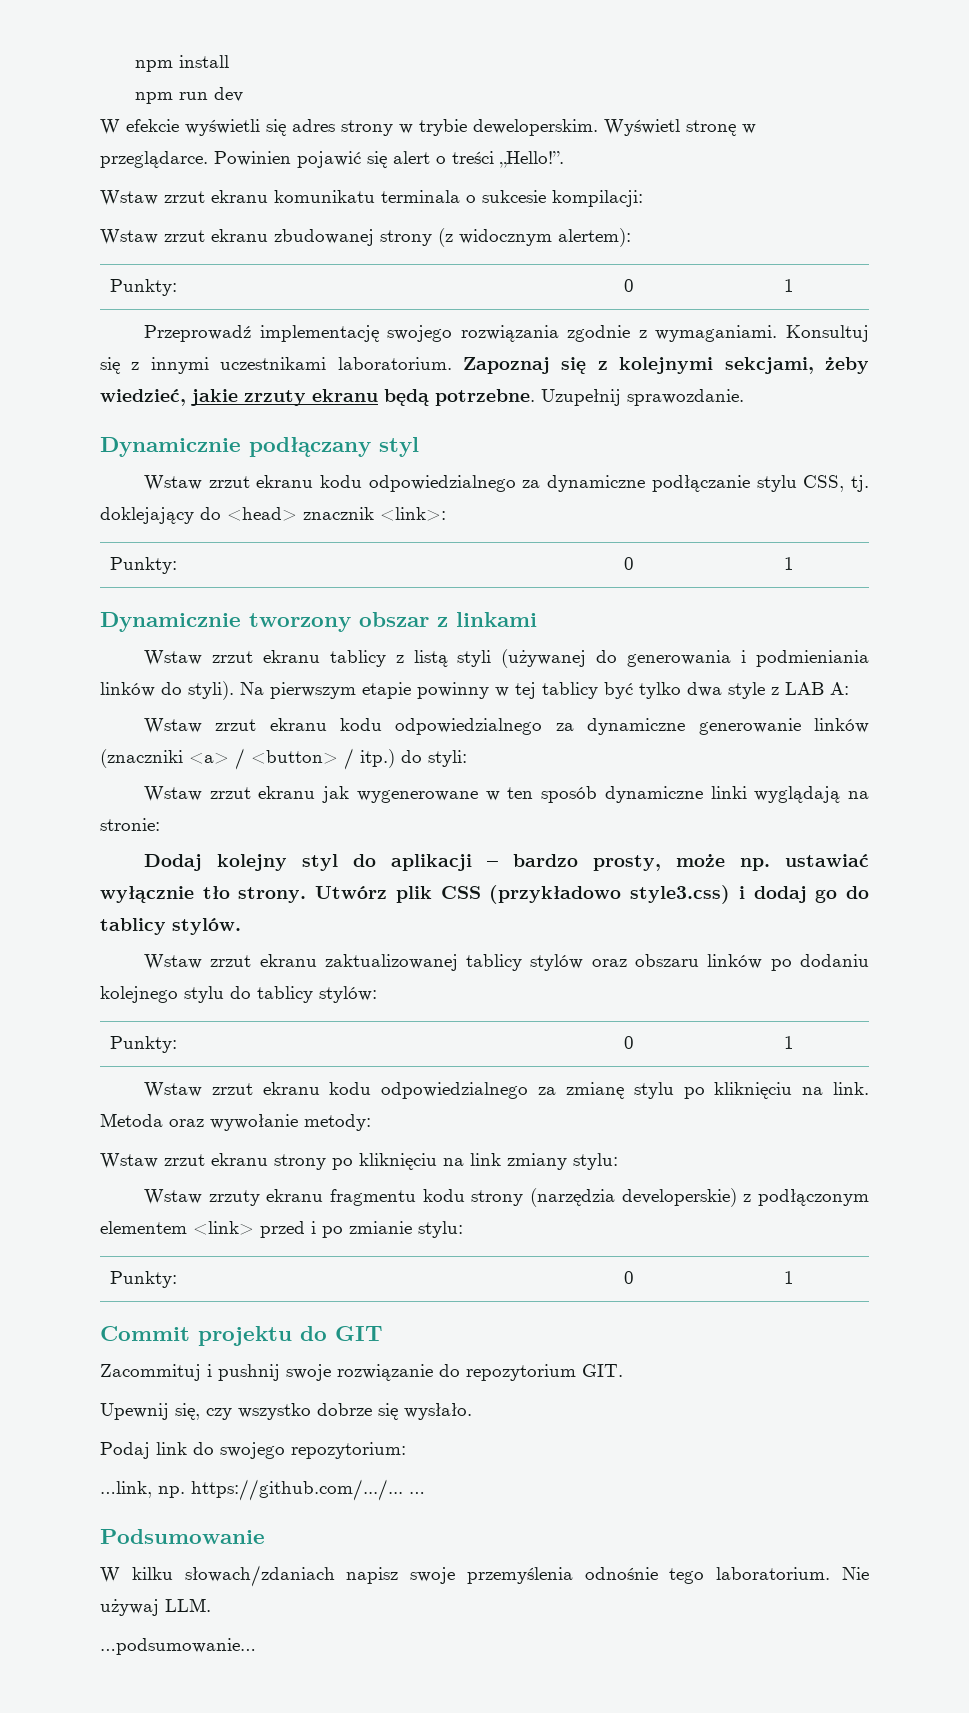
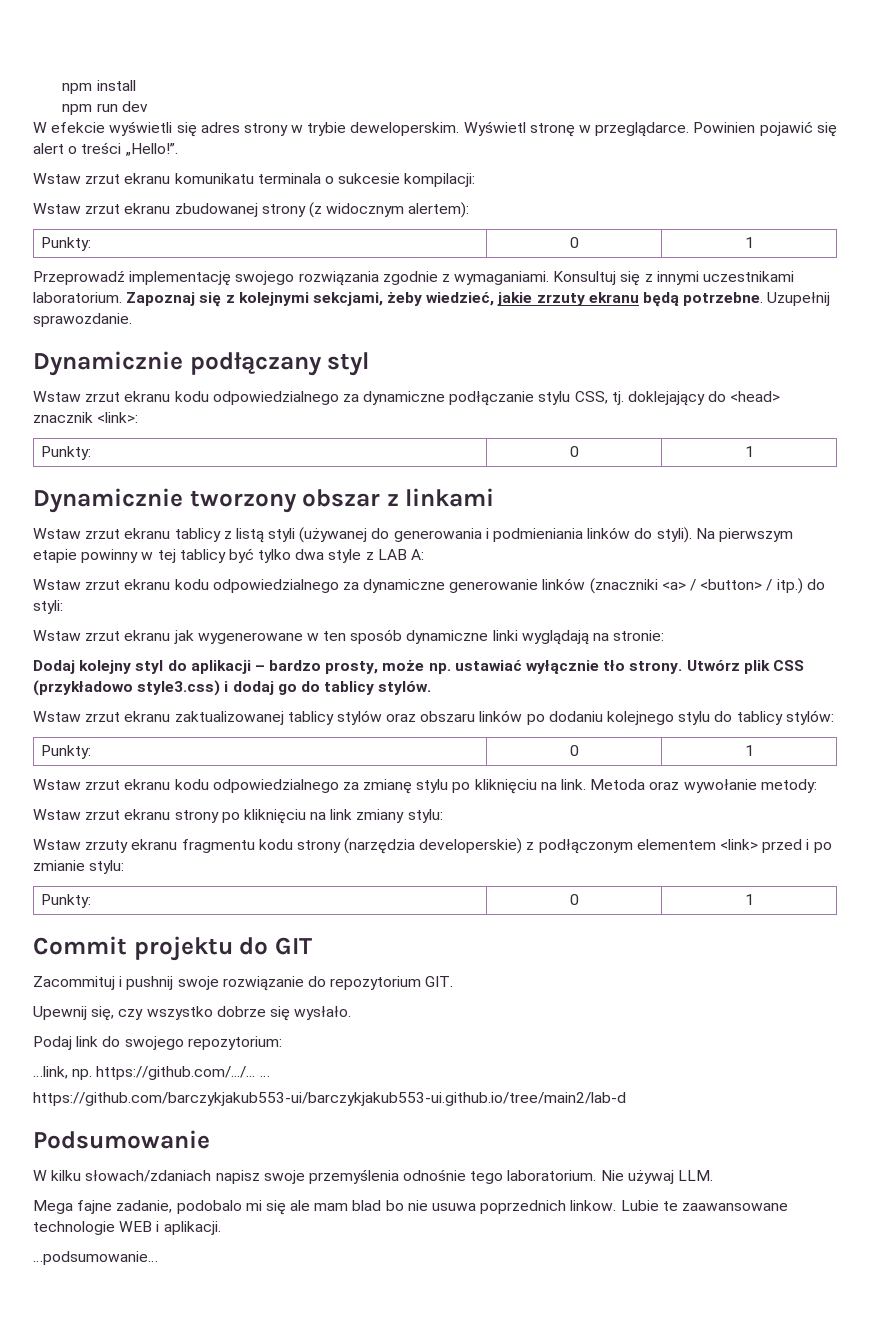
(425, 1493) none -> [33,1092,626,1106] // https://github.com/barczykjakub553-ui/barczykjakub553-ui.github.io/tree/main2/lab-d
(211, 1605) none -> [33,1200,788,1215] [33,1221,221,1235] // Mega fajne zadanie, podobalo mi się ale mam blad bo nie usuwa poprzednich linkow. Lubie te zaawansowane technologie WEB i aplikacji.

